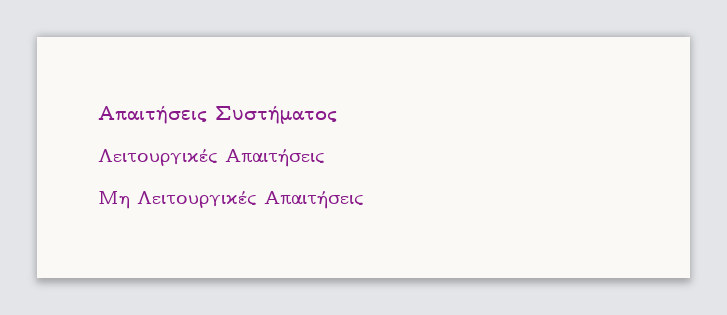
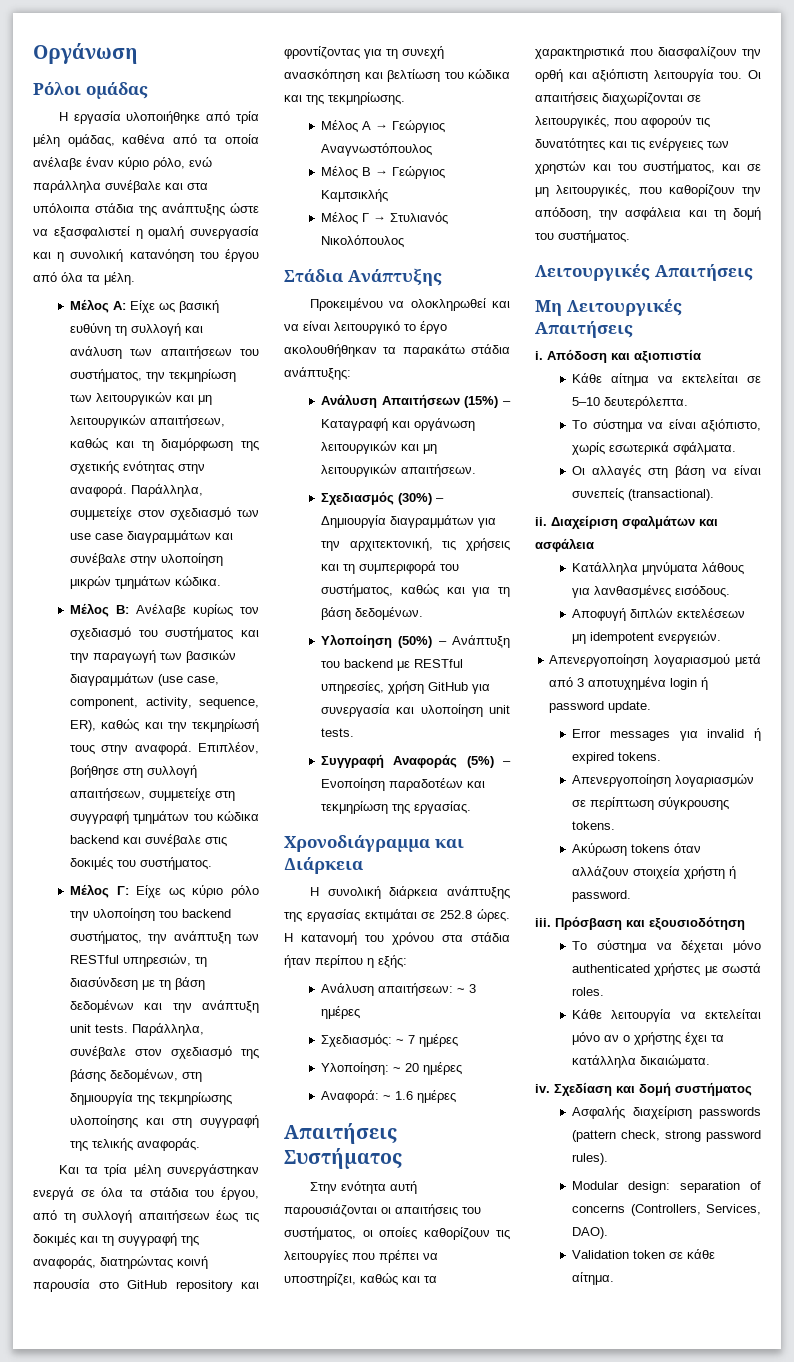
[98,106,337,124] Απαιτήσεις Συστήματος -> [33,43,138,64] [33,82,148,99] [58,111,259,124] [33,134,259,147] [33,157,212,170] [33,180,208,193] [33,203,259,216] [33,226,259,239] [33,249,259,262] [33,272,135,285] [70,299,220,313] [70,323,204,336] [70,346,259,359] [70,369,237,382] [70,392,213,405] [70,415,226,428] [70,438,259,451] [70,461,206,474] [70,484,204,497] [70,507,259,520] [70,530,234,543] [70,553,224,566] [70,576,222,589] [70,603,259,617] [70,627,259,640] [70,650,237,663] [70,673,220,686] [70,697,259,709] [70,719,259,732] [70,742,259,755] [70,765,198,778] [70,788,236,801] [70,811,259,824] [70,834,228,847] [70,857,213,870] [70,884,259,898] [70,908,232,921] [70,931,259,944] [70,954,208,967] [70,977,206,990] [70,1000,259,1013] [70,1023,205,1036] [70,1046,259,1059] [70,1069,203,1082] [70,1092,233,1105] [70,1115,259,1128] [70,1138,201,1151] [58,1164,259,1177] [33,1187,259,1200] [33,1210,259,1223] [33,1233,199,1246] [33,1256,208,1269] [33,1279,259,1292] [284,46,444,59] [284,69,510,82] [284,92,405,105] [321,120,446,133] [321,143,433,156] [321,166,446,179] [321,189,389,202] [321,212,449,225] [321,235,405,248] [284,268,442,286] [309,298,510,311] [284,321,447,334] [284,344,510,357] [284,367,351,380] [321,394,511,408] [321,418,476,431] [321,441,438,454] [321,464,477,477] [321,491,445,505] [321,515,497,528] [321,538,510,551] [321,561,460,574] [321,584,510,597] [321,607,424,620] [321,634,510,648] [321,659,464,671] [321,681,491,694] [321,704,510,717] [321,728,355,737] [321,754,511,768] [321,778,486,791] [321,801,472,814] [284,835,464,852] [284,857,363,874] [309,886,510,899] [284,909,510,922] [284,932,510,945] [284,955,407,968] [321,983,477,996] [321,1006,361,1019] [321,1034,459,1047] [321,1062,463,1075] [321,1090,457,1103] [284,1123,397,1144] [284,1148,402,1169] [309,1181,417,1194] [284,1204,481,1217] [284,1227,510,1240] [284,1250,438,1263] [284,1273,437,1286] [535,46,761,59] [535,69,761,82] [535,92,701,105] [535,115,710,128] [535,138,729,151] [535,161,761,174] [535,184,761,197] [535,207,761,220] [535,230,630,243] Οργάνωση // Ρόλοι ομάδας // Η εργασία υλοποιήθηκε από τρία μέλη ομάδας, καθένα από τα οποία ανέλαβε έναν κύριο ρόλο, ενώ παράλληλα συνέβαλε και στα υπόλοιπα στάδια της ανάπτυξης ώστε να εξασφαλιστεί η ομαλή συνεργασία και η συνολική κατανόηση του έργου από όλα τα μέλη. // Μέλος Α: Είχε ως βασική ευθύνη τη συλλογή και ανάλυση των απαιτήσεων του συστήματος, την τεκμηρίωση των λειτουργικών και μη λειτουργικών απαιτήσεων, καθώς και τη διαμόρφωση της σχετικής ενότητας στην αναφορά. Παράλληλα, συμμετείχε στον σχεδιασμό των use case διαγραμμάτων και συνέβαλε στην υλοποίηση μικρών τμημάτων κώδικα. // Μέλος Β: Ανέλαβε κυρίως τον σχεδιασμό του συστήματος και την παραγωγή των βασικών διαγραμμάτων (use case, component, activity, sequence, ER), καθώς και την τεκμηρίωσή τους στην αναφορά. Επιπλέον, βοήθησε στη συλλογή απαιτήσεων, συμμετείχε στη συγγραφή τμημάτων του κώδικα backend και συνέβαλε στις δοκιμές του συστήματος. // Μέλος Γ: Είχε ως κύριο ρόλο την υλοποίηση του backend συστήματος, την ανάπτυξη των RESTful υπηρεσιών, τη διασύνδεση με τη βάση δεδομένων και την ανάπτυξη unit tests. Παράλληλα, συνέβαλε στον σχεδιασμό της βάσης δεδομένων, στη δημιουργία της τεκμηρίωσης υλοποίησης και στη συγγραφή της τελικής αναφοράς. // Και τα τρία μέλη συνεργάστηκαν ενεργά σε όλα τα στάδια του έργου, από τη συλλογή απαιτήσεων έως τις δοκιμές και τη συγγραφή της αναφοράς, διατηρώντας κοινή παρουσία στο GitHub repository και φροντίζοντας για τη συνεχή ανασκόπηση και βελτίωση του κώδικα και της τεκμηρίωσης. // Μέλος Α → Γεώργιος Αναγνωστόπουλος // Μέλος Β → Γεώργιος Καμτσικλής // Μέλος Γ → Στυλιανός Νικολόπουλος // Στάδια Ανάπτυξης // Προκειμένου να ολοκληρωθεί και να είναι λειτουργικό το έργο ακολουθήθηκαν τα παρακάτω στάδια ανάπτυξης: // Ανάλυση Απαιτήσεων (15%) – Καταγραφή και οργάνωση λειτουργικών και μη λειτουργικών απαιτήσεων. // Σχεδιασμός (30%) – Δημιουργία διαγραμμάτων για την αρχιτεκτονική, τις χρήσεις και τη συμπεριφορά του συστήματος, καθώς και για τη βάση δεδομένων. // Υλοποίηση (50%) – Ανάπτυξη του backend με RESTful υπηρεσίες, χρήση GitHub για συνεργασία και υλοποίηση unit tests. // Συγγραφή Αναφοράς (5%) – Ενοποίηση παραδοτέων και τεκμηρίωση της εργασίας. // Χρονοδιάγραμμα και Διάρκεια // Η συνολική διάρκεια ανάπτυξης της εργασίας εκτιμάται σε 252.8 ώρες. Η κατανομή του χρόνου στα στάδια ήταν περίπου η εξής: // Ανάλυση απαιτήσεων: ~ 3 ημέρες // Σχεδιασμός: ~ 7 ημέρες // Υλοποίηση: ~ 20 ημέρες // Αναφορά: ~ 1.6 ημέρες // Απαιτήσεις Συστήματος // Στην ενότητα αυτή παρουσιάζονται οι απαιτήσεις του συστήματος, οι οποίες καθορίζουν τις λειτουργίες που πρέπει να υποστηρίζει, καθώς και τα χαρακτηριστικά που διασφαλίζουν την ορθή και αξιόπιστη λειτουργία του. Οι απαιτήσεις διαχωρίζονται σε λειτουργικές, που αφορούν τις δυνατότητες και τις ενέργειες των χρηστών και του συστήματος, και σε μη λειτουργικές, που καθορίζουν την απόδοση, την ασφάλεια και τη δομή του συστήματος.
(364, 200) none -> [535,349,701,363] [572,373,761,386] [572,396,689,409] [572,419,761,432] [572,442,737,455] [572,465,761,478] [572,488,715,501] [535,515,718,529] [535,538,594,552] [572,562,745,575] [572,585,731,598] [572,608,746,621] [572,631,722,644] [549,654,761,667] [549,677,709,690] [549,701,652,713] [572,728,761,741] [572,752,662,764] [572,774,755,787] [572,797,730,810] [572,821,616,830] [572,843,702,856] [572,866,737,879] [572,890,632,902] [535,916,745,930] [572,940,761,953] [572,963,761,976] [572,987,605,996] [572,1009,761,1022] [572,1032,725,1045] [572,1055,711,1068] [535,1082,752,1096] [572,1106,761,1119] [572,1130,761,1142] [572,1153,609,1165] [572,1181,761,1193] [572,1204,761,1216] [572,1227,609,1239] [572,1249,716,1259] [572,1272,615,1285] // i. Απόδοση και αξιοπιστία // Κάθε αίτημα να εκτελείται σε 5–10 δευτερόλεπτα. // Το σύστημα να είναι αξιόπιστο, χωρίς εσωτερικά σφάλματα. // Οι αλλαγές στη βάση να είναι συνεπείς (transactional). // ii. Διαχείριση σφαλμάτων και ασφάλεια // Κατάλληλα μηνύματα λάθους για λανθασμένες εισόδους. // Αποφυγή διπλών εκτελέσεων μη idempotent ενεργειών. // Απενεργοποίηση λογαριασμού μετά από 3 αποτυχημένα login ή password update. // Error messages για invalid ή expired tokens. // Απενεργοποίηση λογαριασμών σε περίπτωση σύγκρουσης tokens. // Ακύρωση tokens όταν αλλάζουν στοιχεία χρήστη ή password. // iii. Πρόσβαση και εξουσιοδότηση // Το σύστημα να δέχεται μόνο authenticated χρήστες με σωστά roles. // Κάθε λειτουργία να εκτελείται μόνο αν ο χρήστης έχει τα κατάλληλα δικαιώματα. // iv. Σχεδίαση και δομή συστήματος // Ασφαλής διαχείριση passwords (pattern check, strong password rules). // Modular design: separation of concerns (Controllers, Services, DAO). // Validation token σε κάθε αίτημα.

